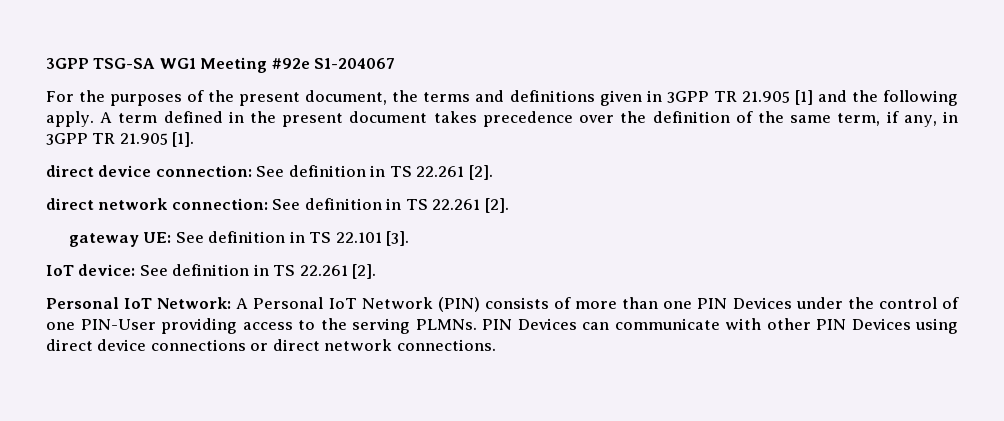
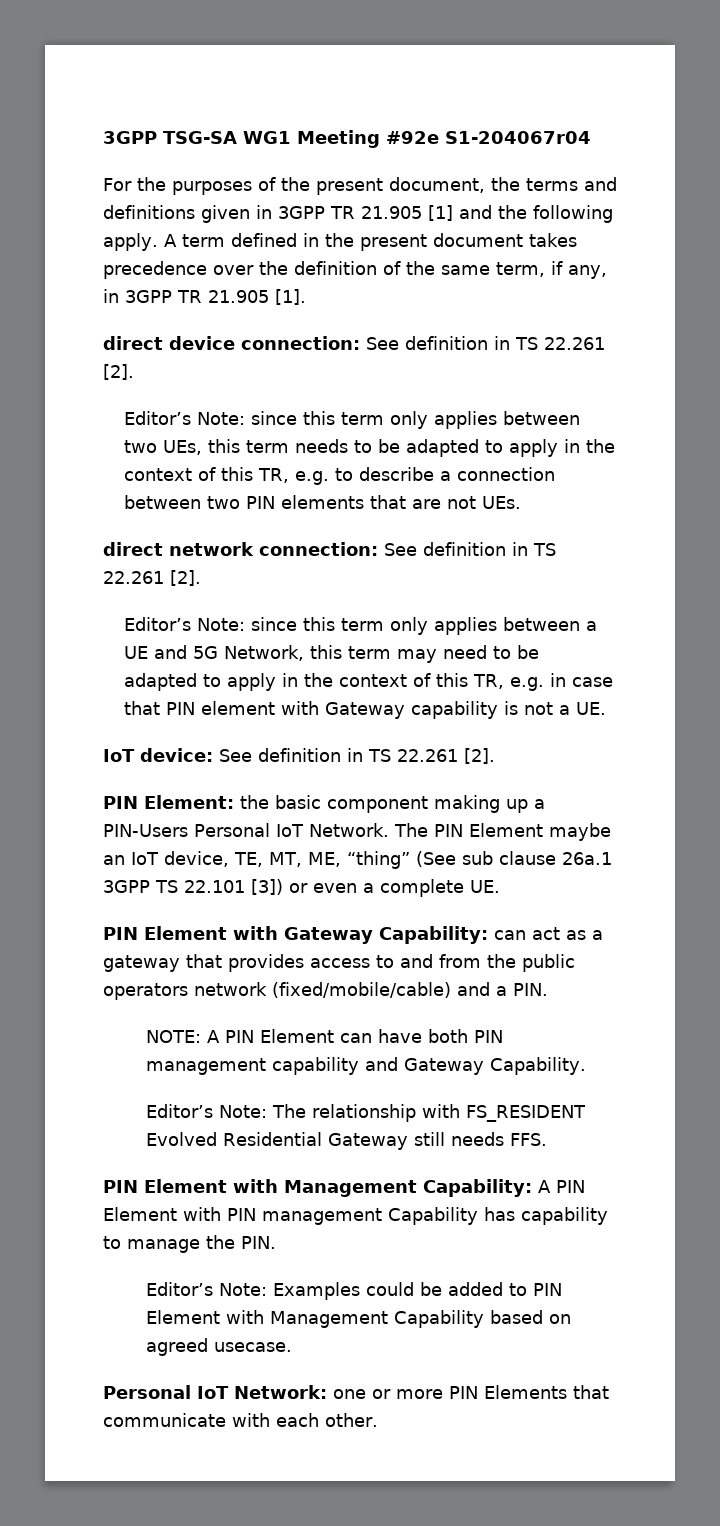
[314,58,396,69] S1-204067 -> [445,131,591,144] S1-204067r04
(493, 172) none -> [124,411,581,429] [124,439,616,457] [124,467,556,485] [124,495,522,509] // Editor’s Note: since this term only applies between two UEs, this term needs to be adapted to apply in the context of this TR, e.g. to describe a connection between two PIN elements that are not UEs.
[68,231,410,247] gateway UE: See definition in TS 22.101 [3]. -> [124,617,598,635] [124,645,540,663] [124,673,614,691] [124,701,607,719] Editor’s Note: since this term only applies between a UE and 5G Network, this term may need to be adapted to apply in the context of this TR, e.g. in case that PIN element with Gateway capability is not a UE.
[46,297,959,312] [46,318,958,334] [46,339,496,351] Personal IoT Network: A Personal IoT Network (PIN) consists of more than one PIN Devices under the control of one PIN-User providing access to the serving PLMNs. PIN Devices can communicate with other PIN Devices using direct device connections or direct network connections. -> [103,795,545,813] [103,823,611,841] [103,851,612,869] [103,879,500,897] [103,926,603,944] [103,954,575,972] [103,982,548,1000] [145,1029,503,1043] [145,1057,586,1075] [145,1104,586,1122] [145,1132,547,1150] [103,1179,585,1197] [103,1207,608,1225] [103,1235,276,1253] [145,1282,562,1300] [145,1310,571,1328] [145,1338,292,1356] [103,1385,609,1399] [103,1413,378,1427] PIN Element: the basic component making up a PIN-Users Personal IoT Network. The PIN Element maybe an IoT device, TE, MT, ME, “thing” (See sub clause 26a.1 3GPP TS 22.101 [3]) or even a complete UE. // PIN Element with Gateway Capability: can act as a gateway that provides access to and from the public operators network (fixed/mobile/cable) and a PIN. // NOTE: A PIN Element can have both PIN management capability and Gateway Capability. // Editor’s Note: The relationship with FS_RESIDENT Evolved Residential Gateway still needs FFS. // PIN Element with Management Capability: A PIN Element with PIN management Capability has capability to manage the PIN. // Editor’s Note: Examples could be added to PIN Element with Management Capability based on agreed usecase. // Personal IoT Network: one or more PIN Elements that communicate with each other.

